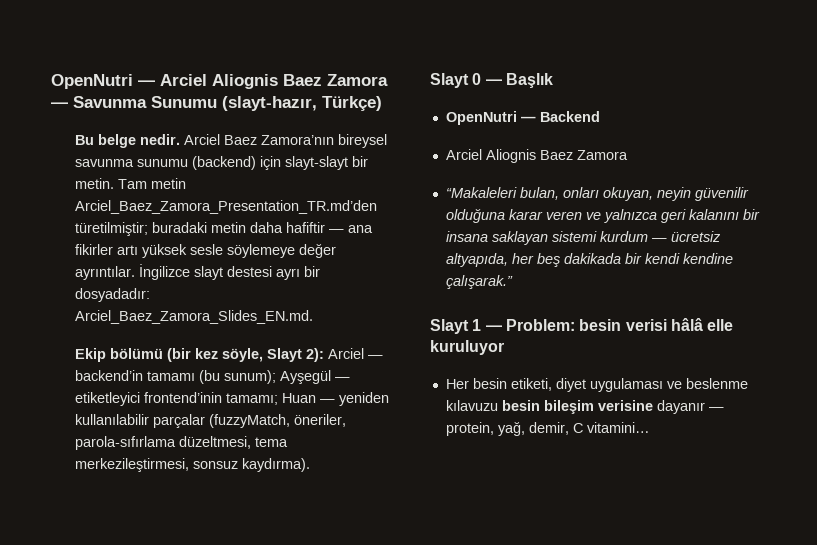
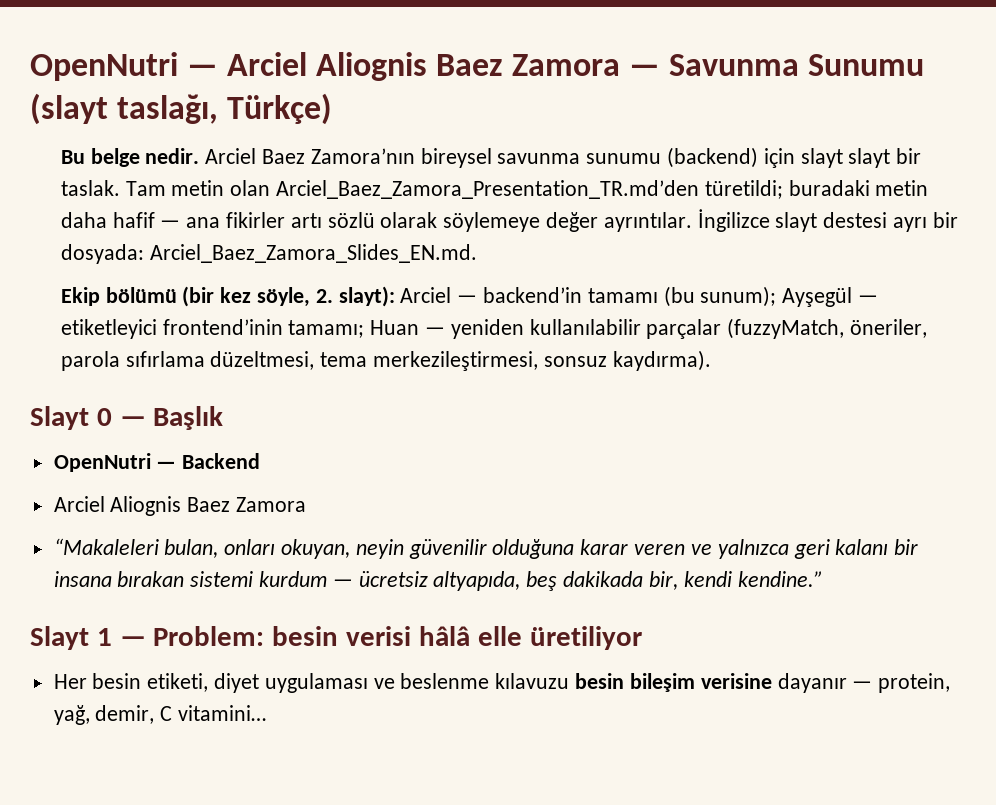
[222,96,317,111] (slayt-hazır, -> [30,93,219,125] (slayt taslağı,
[285,156,369,170] [75,178,187,189] [75,200,378,214] [75,222,149,236] slayt-slayt bir metin. Tam metin Arciel_Baez_Zamora_Presentation_TR.md’den türetilmiştir; -> [800,148,922,168] [60,180,783,199] slayt slayt bir taslak. Tam metin olan Arciel_Baez_Zamora_Presentation_TR.md’den türetildi;
[286,222,326,233] hafiftir -> [112,212,155,228] hafif
[142,244,224,258] yüksek sesle -> [327,212,438,228] sözlü olarak
[75,288,151,302] dosyadadır: -> [60,244,144,264] dosyada:
[267,348,325,362] Slayt 2): -> [315,286,395,307] 2. slayt):
[75,436,177,450] parola-sıfırlama -> [60,351,205,371] parola sıfırlama
[688,209,739,220] kalanını -> [835,539,889,555] kalanı
[491,231,548,245] saklayan -> [117,571,185,587] bırakan
[511,253,534,264] her -> (521, 581) none
[624,253,733,264] [445,275,513,289] bir kendi kendine çalışarak.” -> [648,571,823,590] bir, kendi kendine.”
[430,340,504,355] kuruluyor -> [529,626,642,650] üretiliyor

